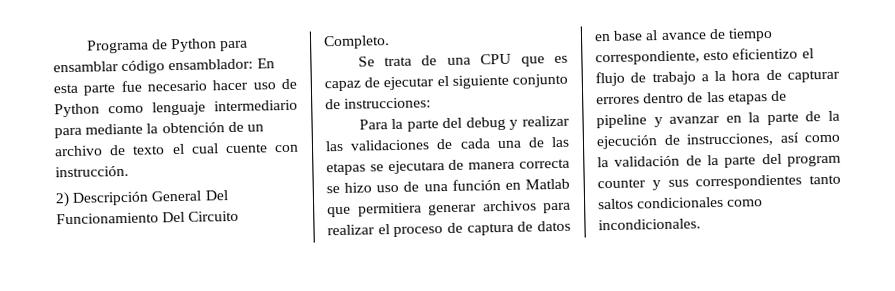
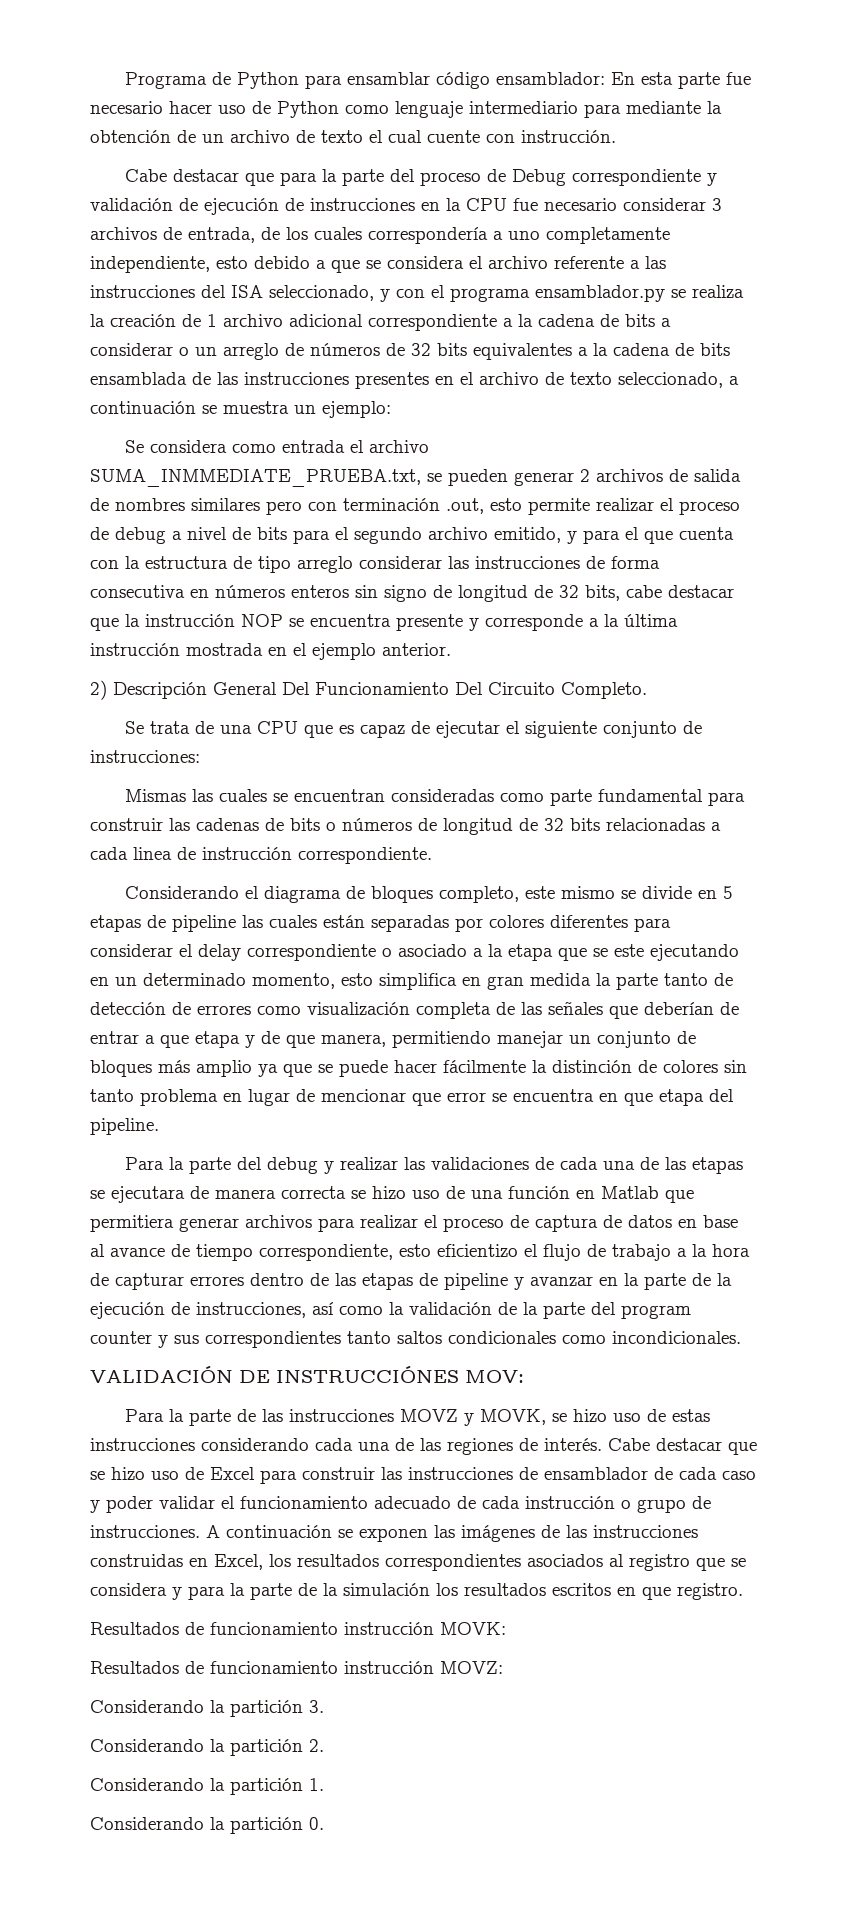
(129, 171) none -> [125,169,718,186] [90,198,722,215] [90,227,670,244] [90,256,666,273] [90,285,744,302] [90,314,671,331] [90,343,730,360] [90,372,739,389] [90,401,391,418] [125,440,430,453] [90,469,741,487] [90,498,740,515] [90,527,734,544] [90,556,660,573] [90,585,734,602] [90,614,678,631] [90,643,451,660] // Cabe destacar que para la parte del proceso de Debug correspondiente y validación de ejecución de instrucciones en la CPU fue necesario considerar 3 archivos de entrada, de los cuales correspondería a uno completamente independiente, esto debido a que se considera el archivo referente a las instrucciones del ISA seleccionado, y con el programa ensamblador.py se realiza la creación de 1 archivo adicional correspondiente a la cadena de bits a considerar o un arreglo de números de 32 bits equivalentes a la cadena de bits ensamblada de las instrucciones presentes en el archivo de texto seleccionado, a continuación se muestra un ejemplo: // Se considera como entrada el archivo SUMA_INMMEDIATE_PRUEBA.txt, se pueden generar 2 archivos de salida de nombres similares pero con terminación .out, esto permite realizar el proceso de debug a nivel de bits para el segundo archivo emitido, y para el que cuenta con la estructura de tipo arreglo considerar las instrucciones de forma consecutiva en números enteros sin signo de longitud de 32 bits, cabe destacar que la instrucción NOP se encuentra presente y corresponde a la última instrucción mostrada en el ejemplo anterior.
(432, 103) none -> [125,789,746,806] [90,818,721,835] [90,847,432,864] [125,886,734,903] [90,915,671,932] [90,944,739,961] [90,973,733,990] [90,1001,739,1019] [90,1031,696,1048] [90,1060,747,1077] [90,1089,734,1106] [90,1118,159,1135] // Mismas las cuales se encuentran consideradas como parte fundamental para construir las cadenas de bits o números de longitud de 32 bits relacionadas a cada linea de instrucción correspondiente. // Considerando el diagrama de bloques completo, este mismo se divide en 5 etapas de pipeline las cuales están separadas por colores diferentes para considerar el delay correspondiente o asociado a la etapa que se este ejecutando en un determinado momento, esto simplifica en gran medida la parte tanto de detección de errores como visualización completa de las señales que deberían de entrar a que etapa y de que manera, permitiendo manejar un conjunto de bloques más amplio ya que se puede hacer fácilmente la distinción de colores sin tanto problema en lugar de mencionar que error se encuentra en que etapa del pipeline.
(701, 224) none -> [90,1366,524,1383] [125,1409,711,1426] [90,1438,757,1455] [90,1467,756,1484] [90,1496,711,1513] [90,1525,698,1542] [90,1554,746,1571] [90,1583,743,1600] [90,1622,506,1635] [90,1661,503,1674] [90,1700,324,1717] [90,1739,324,1756] [90,1778,324,1795] [90,1817,324,1834] // VALIDACIÓN DE INSTRUCCIÓNES MOV: // Para la parte de las instrucciones MOVZ y MOVK, se hizo uso de estas instrucciones considerando cada una de las regiones de interés. Cabe destacar que se hizo uso de Excel para construir las instrucciones de ensamblador de cada caso y poder validar el funcionamiento adecuado de cada instrucción o grupo de instrucciones. A continuación se exponen las imágenes de las instrucciones construidas en Excel, los resultados correspondientes asociados al registro que se considera y para la parte de la simulación los resultados escritos en que registro. // Resultados de funcionamiento instrucción MOVK: // Resultados de funcionamiento instrucción MOVZ: // Considerando la partición 3. // Considerando la partición 2. // Considerando la partición 1. // Considerando la partición 0.

